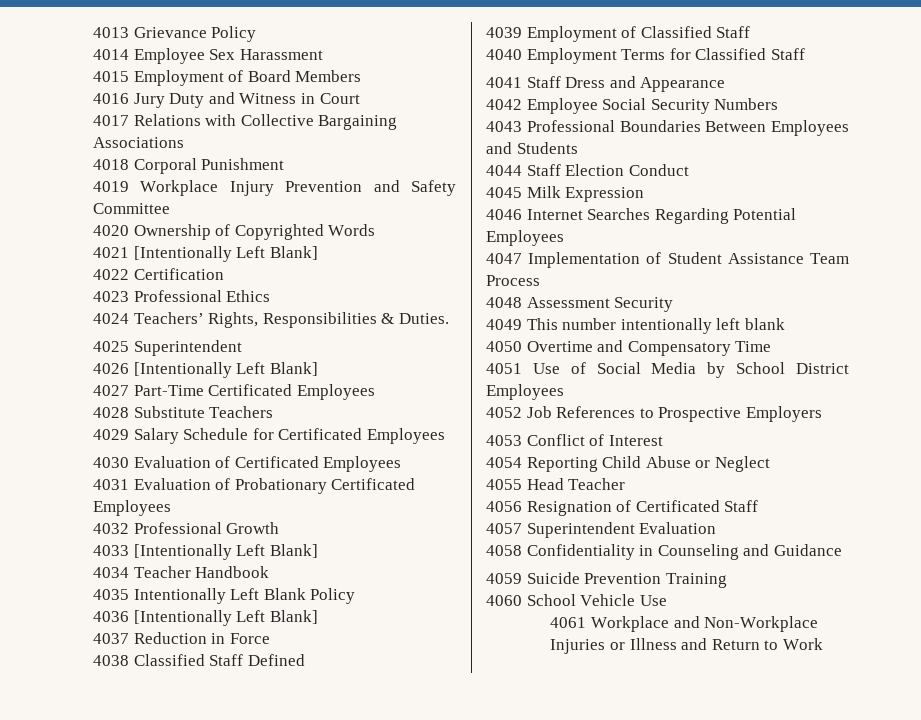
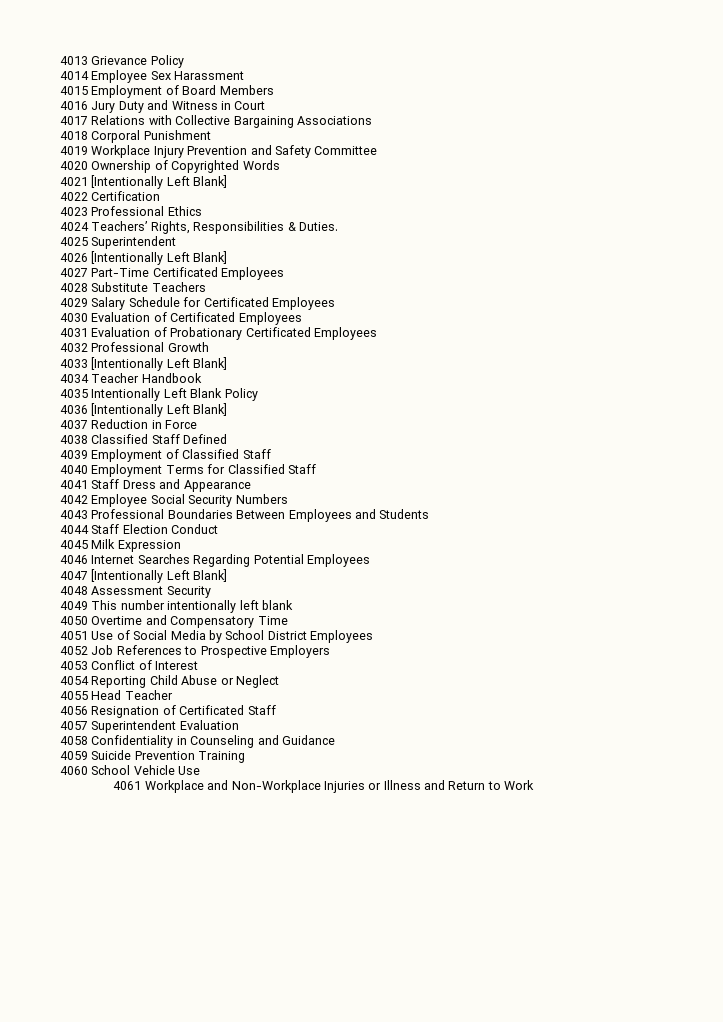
[528,252,849,268] [486,275,540,286] Implementation of Student Assistance Team Process -> [91,569,228,583] [Intentionally Left Blank]

